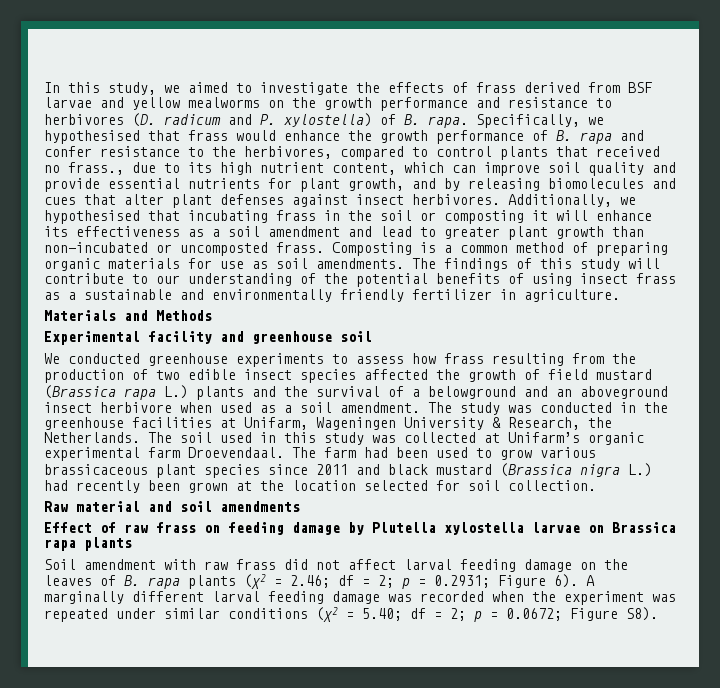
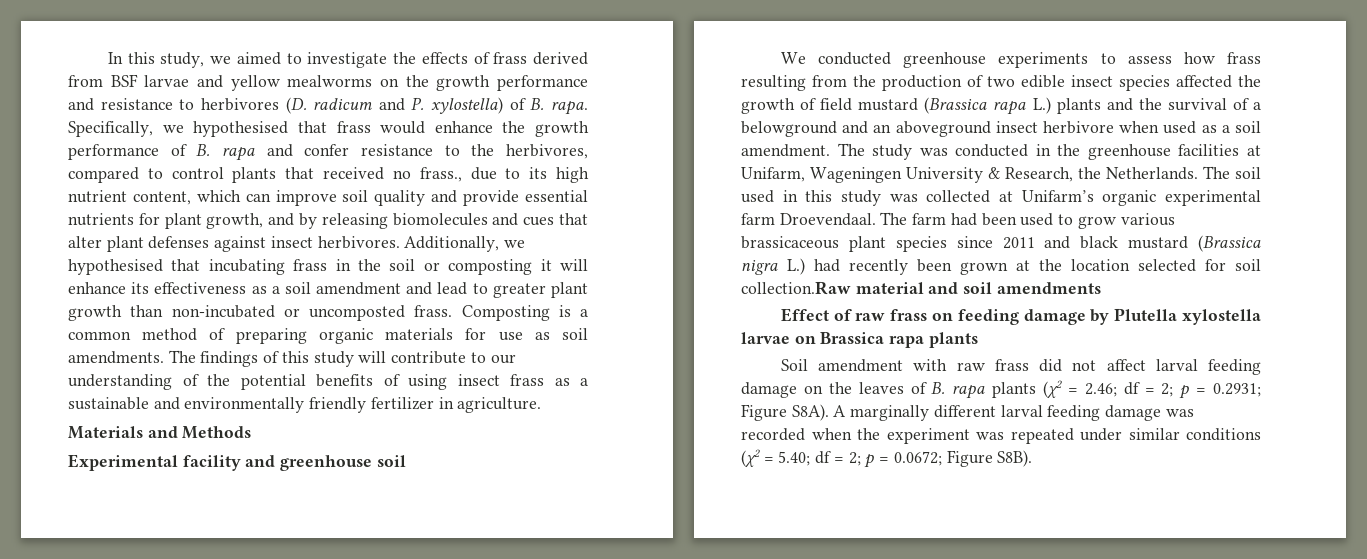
[508,480,596,491] [44,501,68,512] collection. // Raw -> [741,281,851,295] collection.Raw
[554,574,578,588] 6). -> [791,404,829,421] S8A).
[626,607,658,621] S8). -> [997,450,1033,467] S8B).

